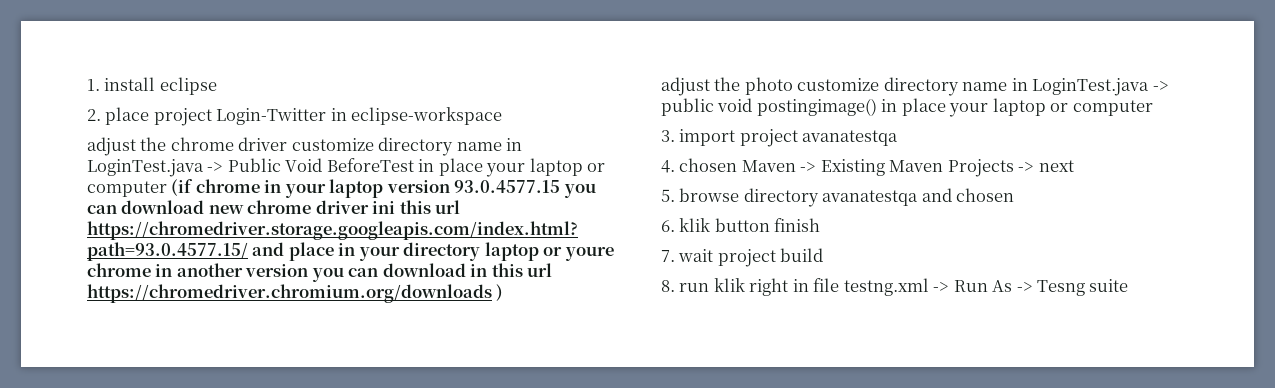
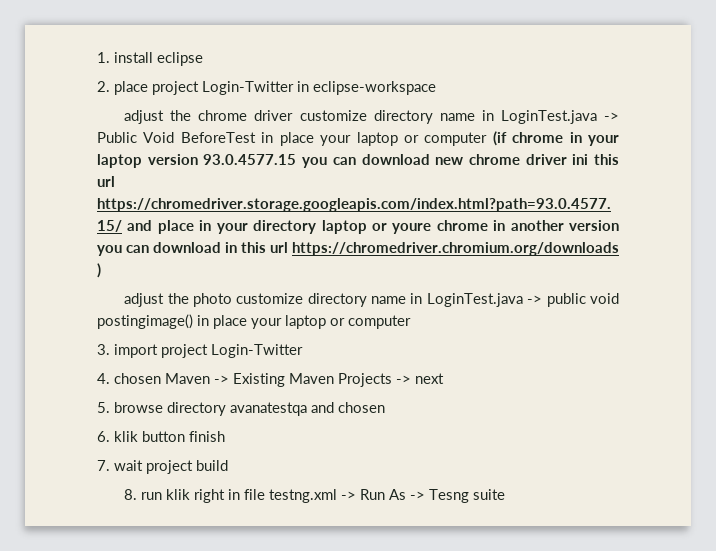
[802,130,899,146] avanatestqa -> [211,344,303,358] Login-Twitter

